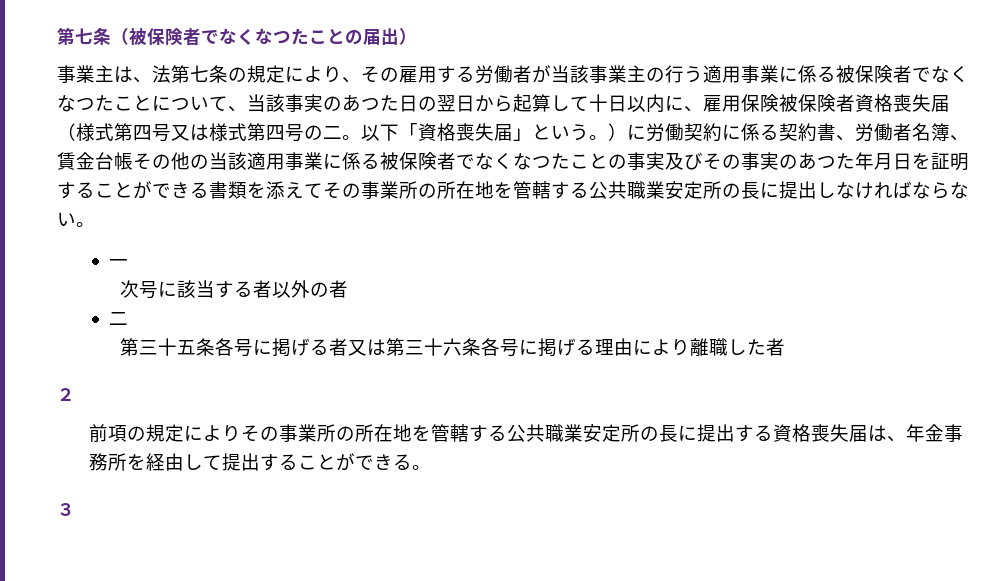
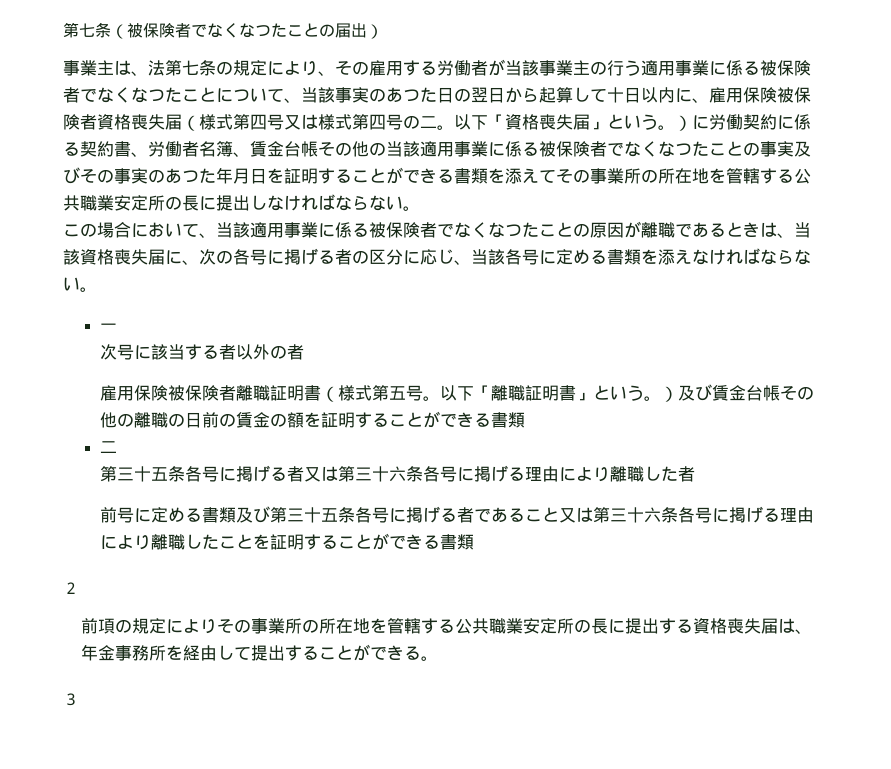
(95, 224) none -> [63,221,811,238] [63,248,811,265] [63,277,97,292] // この場合において、当該適用事業に係る被保険者でなくなつたことの原因が離職であるときは、当該資格喪失届に、次の各号に掲げる者の区分に応じ、当該各号に定める書類を添えなければならない。
(349, 289) none -> [99,384,814,402] [99,411,525,428] // 雇用保険被保険者離職証明書（様式第五号。以下「離職証明書」という。）及び賃金台帳その他の離職の日前の賃金の額を証明することができる書類
(786, 347) none -> [99,506,814,523] [99,533,474,550] // 前号に定める書類及び第三十五条各号に掲げる者であること又は第三十六条各号に掲げる理由により離職したことを証明することができる書類

